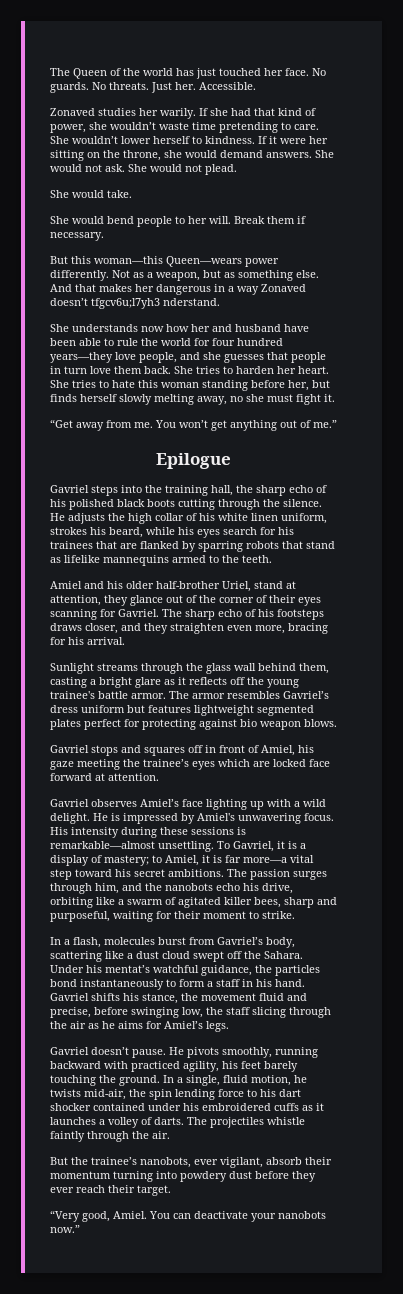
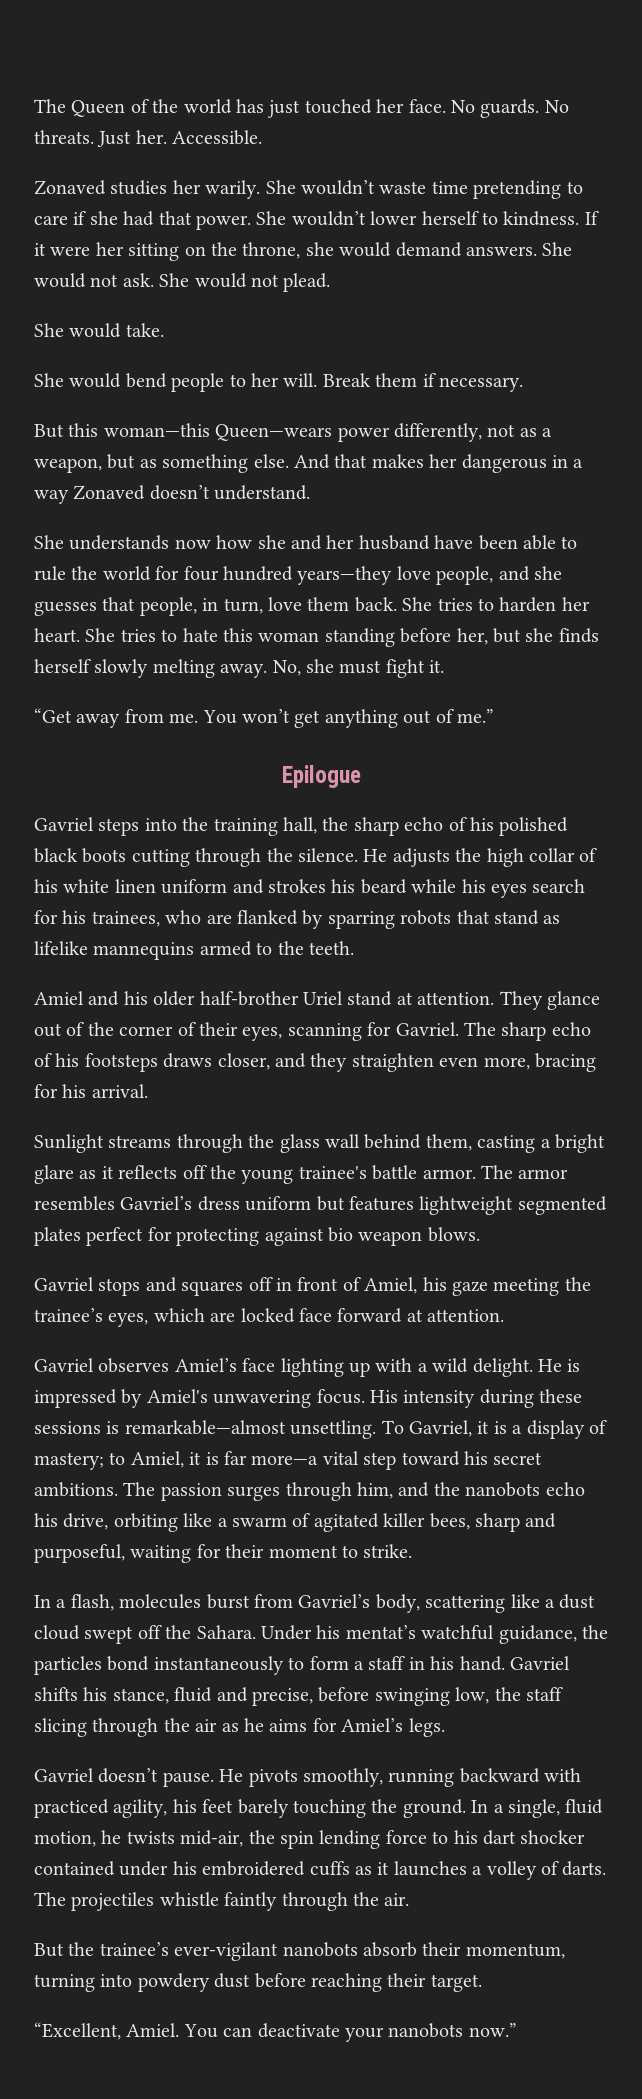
[199,108,316,116] [50,122,107,133] If she had that kind of power, she -> [265,180,296,194] She
[294,124,319,130] care. -> [34,211,252,230] care if she had that power.
[50,270,130,281] differently. Not -> [394,423,516,442] differently, not
[91,298,220,309] tfgcv6u;l7yh3 nderstand. -> [214,485,311,500] understand.
[191,324,232,332] her and -> [257,535,355,550] she and her
[291,352,326,363] [50,366,87,374] people in turn -> [139,597,263,616] people, in turn,
(330, 384) none -> [525,628,554,642] she
[197,396,243,405] away, no -> [220,660,301,678] away. No,
[281,513,327,524] uniform, -> [161,879,264,894] uniform and
[109,527,143,538] beard, -> [360,879,407,894] beard
[50,541,117,549] trainees that -> [91,910,202,927] trainees, who
[222,581,251,592] Uriel, -> [303,991,343,1005] Uriel
[50,595,128,606] attention, they -> [417,991,543,1010] attention. They
[298,597,321,606] eyes -> [242,1027,283,1041] eyes,
[192,761,215,770] eyes -> [108,1313,149,1327] eyes,
[181,993,256,1001] the movement -> (169, 1696) none
[140,1157,263,1168] nanobots, ever vigilant, -> [174,1942,358,1961] ever-vigilant nanobots
[50,1171,111,1179] momentum -> [465,1943,565,1959] momentum,
[292,1171,316,1182] [50,1185,105,1193] they ever reach -> [311,1973,382,1992] reaching
[50,1210,110,1222] “Very good, -> [34,2022,121,2040] “Excellent,

